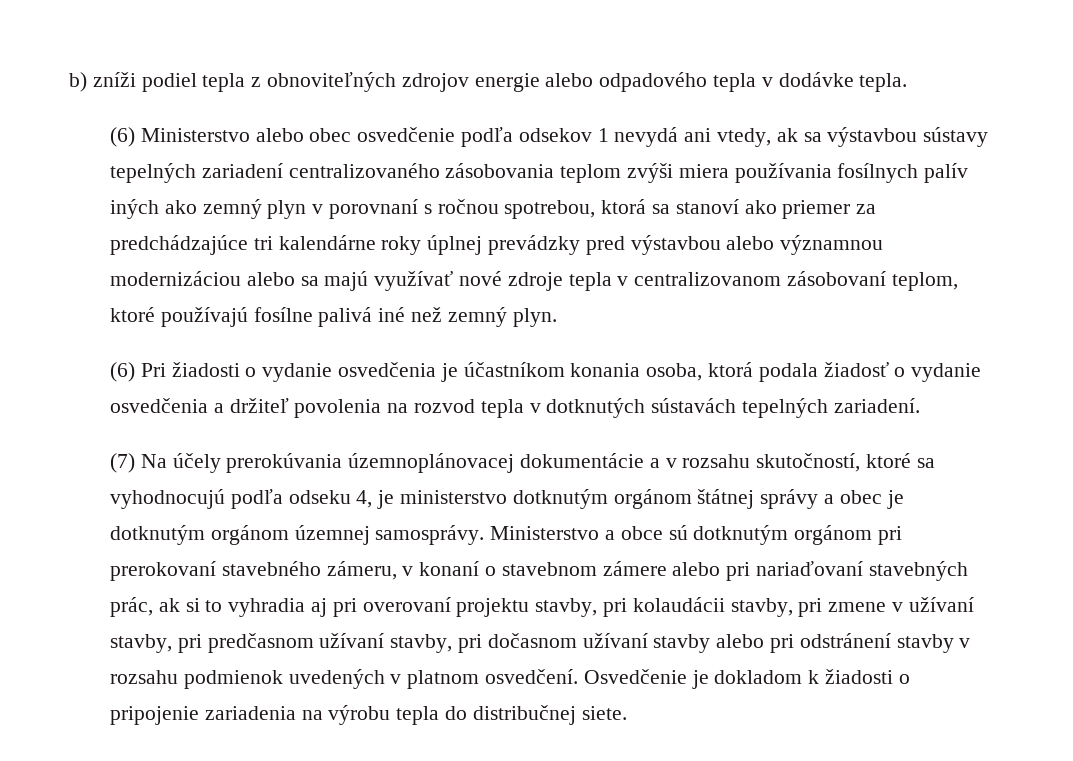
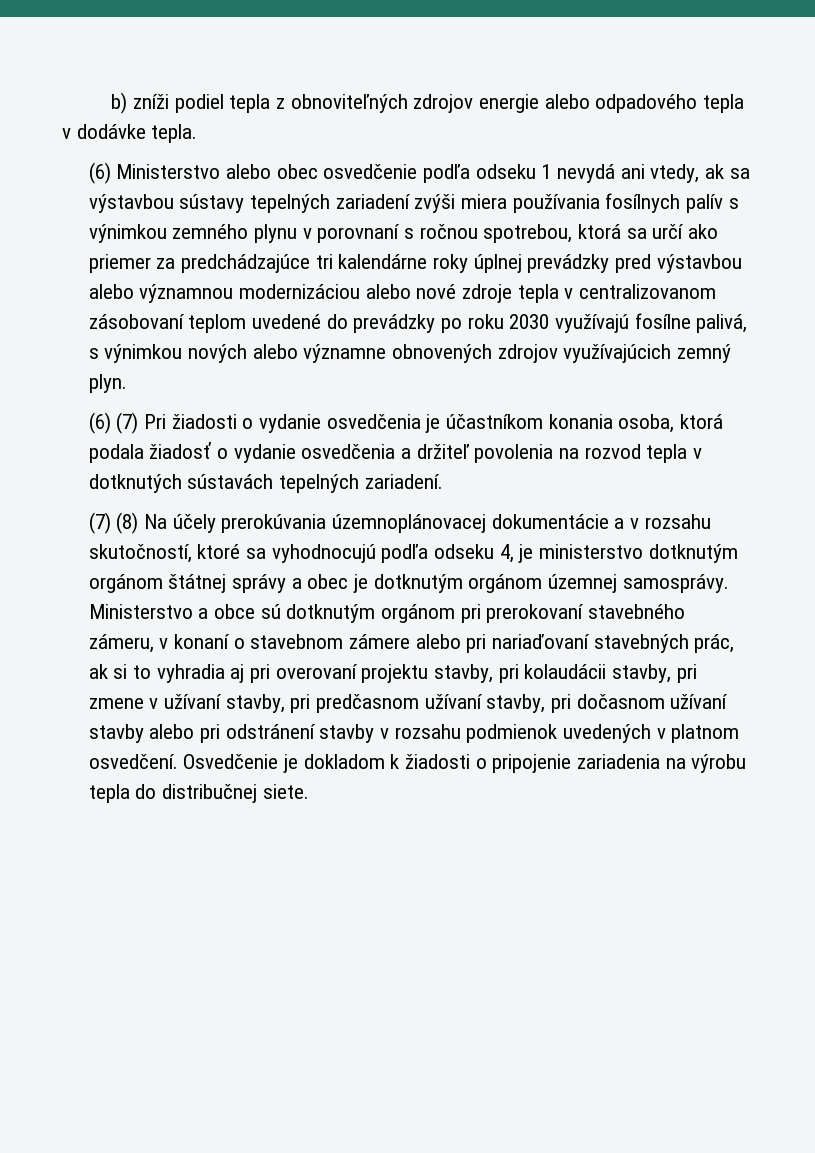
[518,128,592,142] odsekov -> [475,164,536,179] odseku
[288,163,622,183] centralizovaného zásobovania teplom -> (411, 201) none
[109,199,307,219] iných ako zemný plyn -> [728,198,739,209] [88,224,298,243] s výnimkou zemného plynu
[675,199,739,214] stanoví -> [652,224,685,239] určí
[300,271,454,291] sa majú využívať -> (411, 291) none
[891,272,958,291] [109,307,443,327] teplom, ktoré používajú fosílne palivá iné než -> [188,313,748,333] [88,344,672,363] teplom uvedené do prevádzky po roku 2030 využívajú fosílne palivá, s výnimkou nových alebo významne obnovených zdrojov využívajúcich
(135, 372) none -> [116,412,139,434] (7)
(135, 463) none -> [116,512,139,534] (8)

